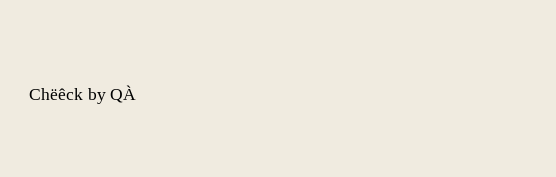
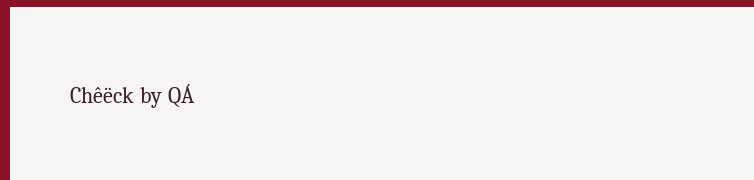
[29,85,137,104] Chëêck by QÀ -> [70,84,195,108] Chêëck by QÁ

